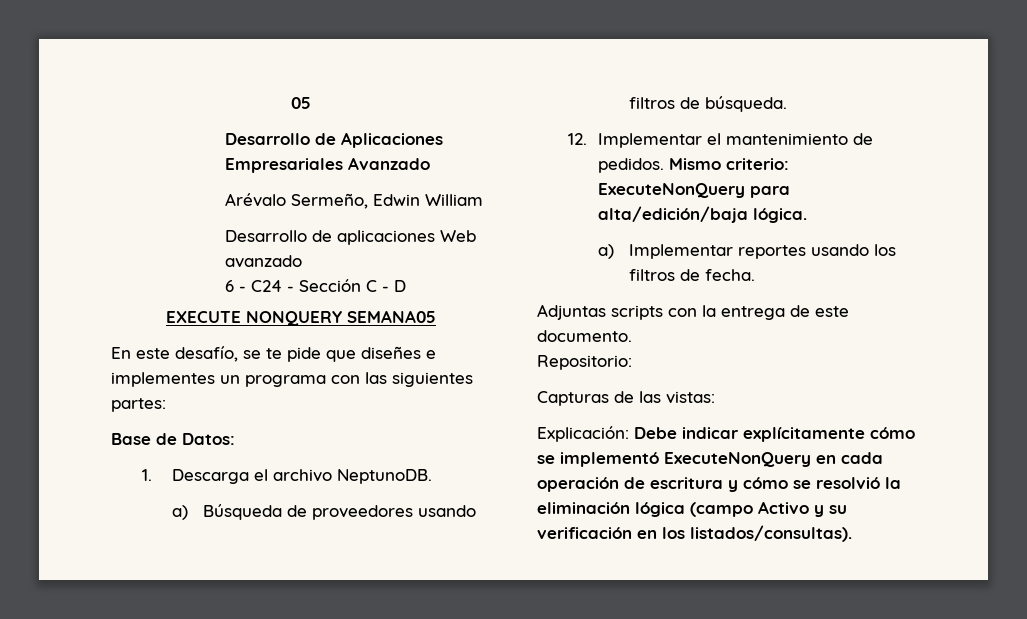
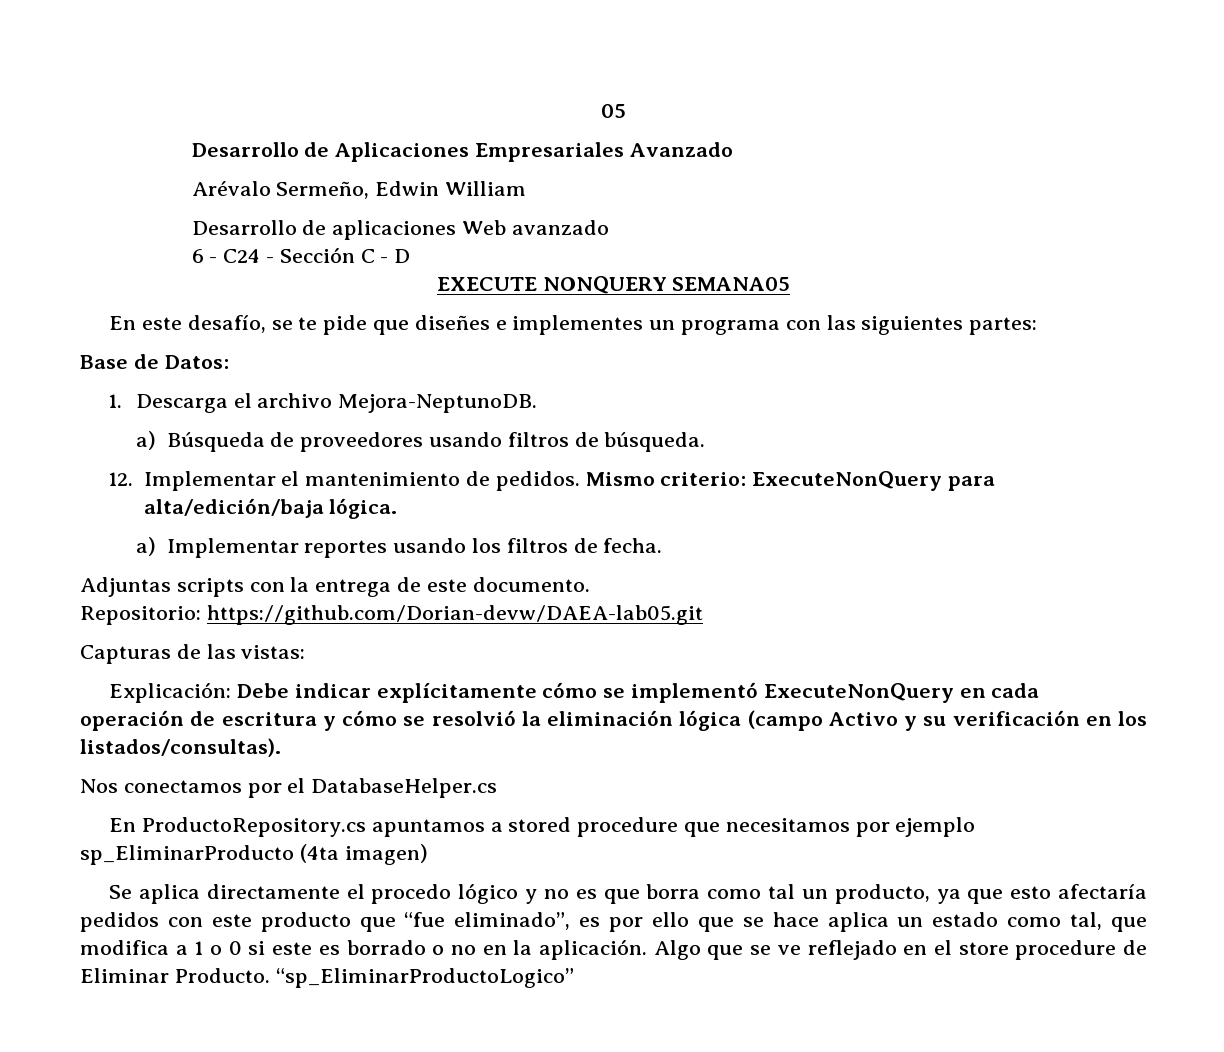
[337,469,433,484] NeptunoDB. -> [338,394,538,413] Mejora-NeptunoDB.
(632, 362) none -> [206,605,703,625] https://github.com/Dorian-devw/DAEA-lab05.git
(852, 533) none -> [80,778,498,798] [109,817,976,837] [80,844,428,865] [109,883,1147,904] [80,912,1148,932] [80,939,1147,960] [80,968,574,988] // Nos conectamos por el DatabaseHelper.cs // En ProductoRepository.cs apuntamos a stored procedure que necesitamos por ejemplo sp_EliminarProducto (4ta imagen) // Se aplica directamente el procedo lógico y no es que borra como tal un producto, ya que esto afectaría pedidos con este producto que “fue eliminado”, es por ello que se hace aplica un estado como tal, que modifica a 1 o 0 si este es borrado o no en la aplicación. Algo que se ve reflejado en el store procedure de Eliminar Producto. “sp_EliminarProductoLogico”

